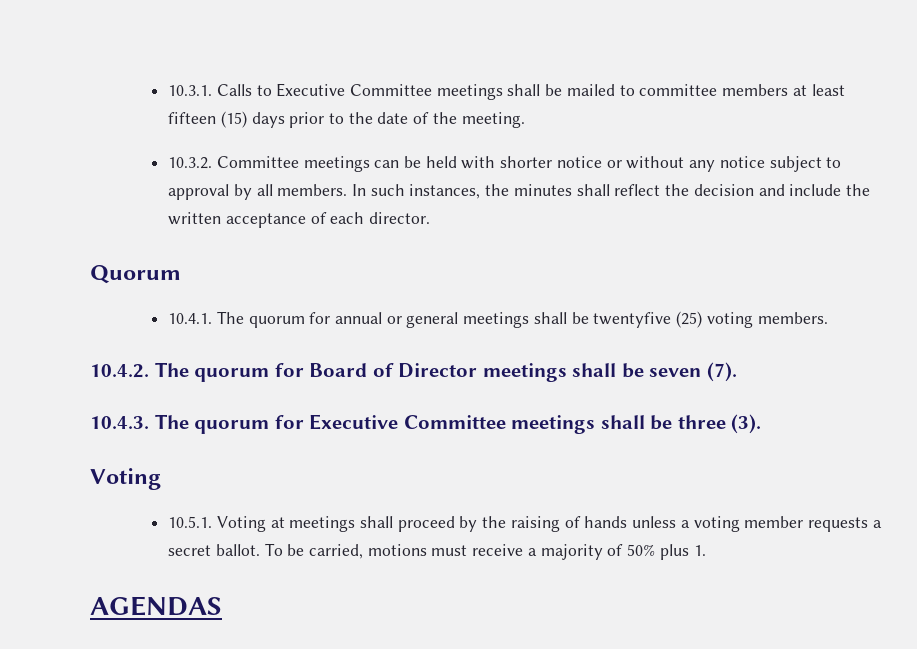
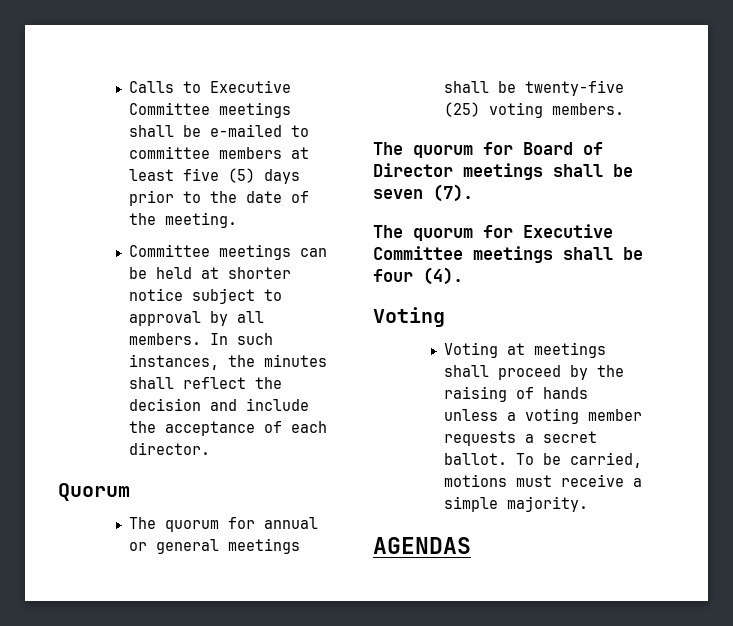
[168,85,213,96] 10.3.1. -> (128, 87) none
[566,84,615,96] mailed -> [209,124,282,137] e-mailed
[168,111,247,128] fifteen (15) -> [182,168,255,183] five (5)
[168,157,213,169] 10.3.2. -> (237, 220) none
[461,156,496,169] with -> [200,267,219,279] at
[606,156,765,172] or without any notice -> (183, 294) none
[168,212,222,225] written -> (156, 427) none
[168,313,213,324] 10.4.1. -> (130, 492) none
[593,312,672,328] twentyfive -> [524,80,624,96] twenty-five
[90,364,149,378] 10.4.2. -> (624, 109) none
[90,416,149,429] 10.4.3. -> (473, 193) none
[677,414,762,434] three (3). -> [373,267,463,285] four (4).
[168,516,213,528] 10.5.1. -> (445, 317) none
[540,544,706,560] majority of 50% plus 1. -> [443,496,588,512] simple majority.

